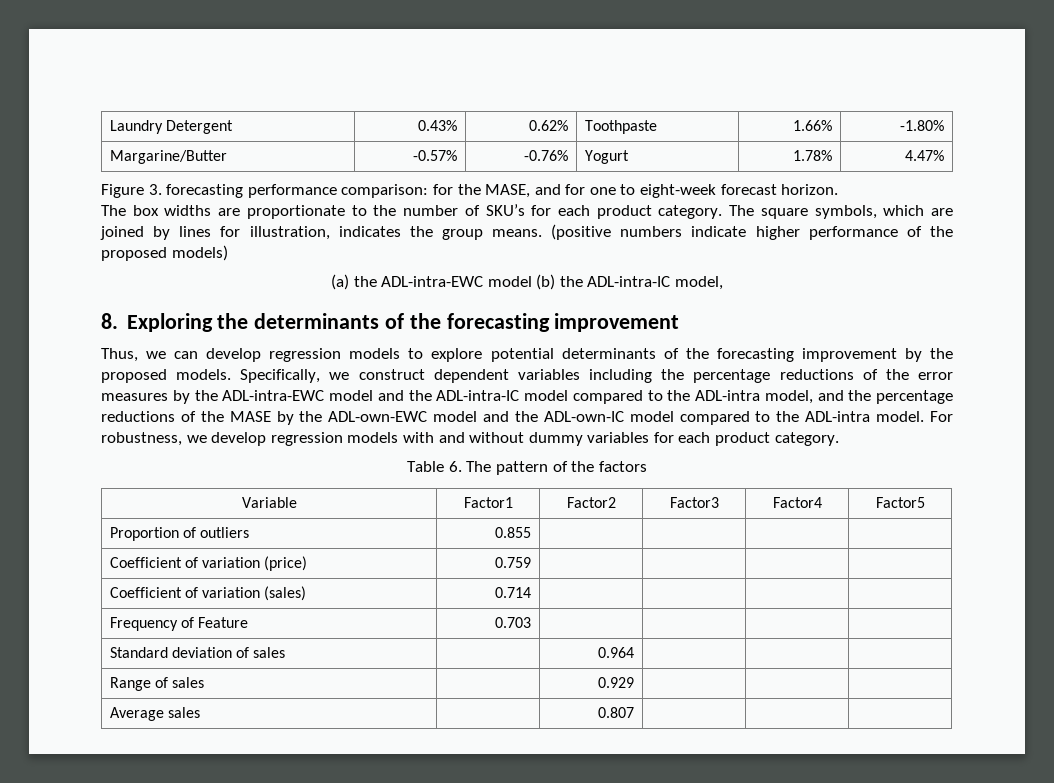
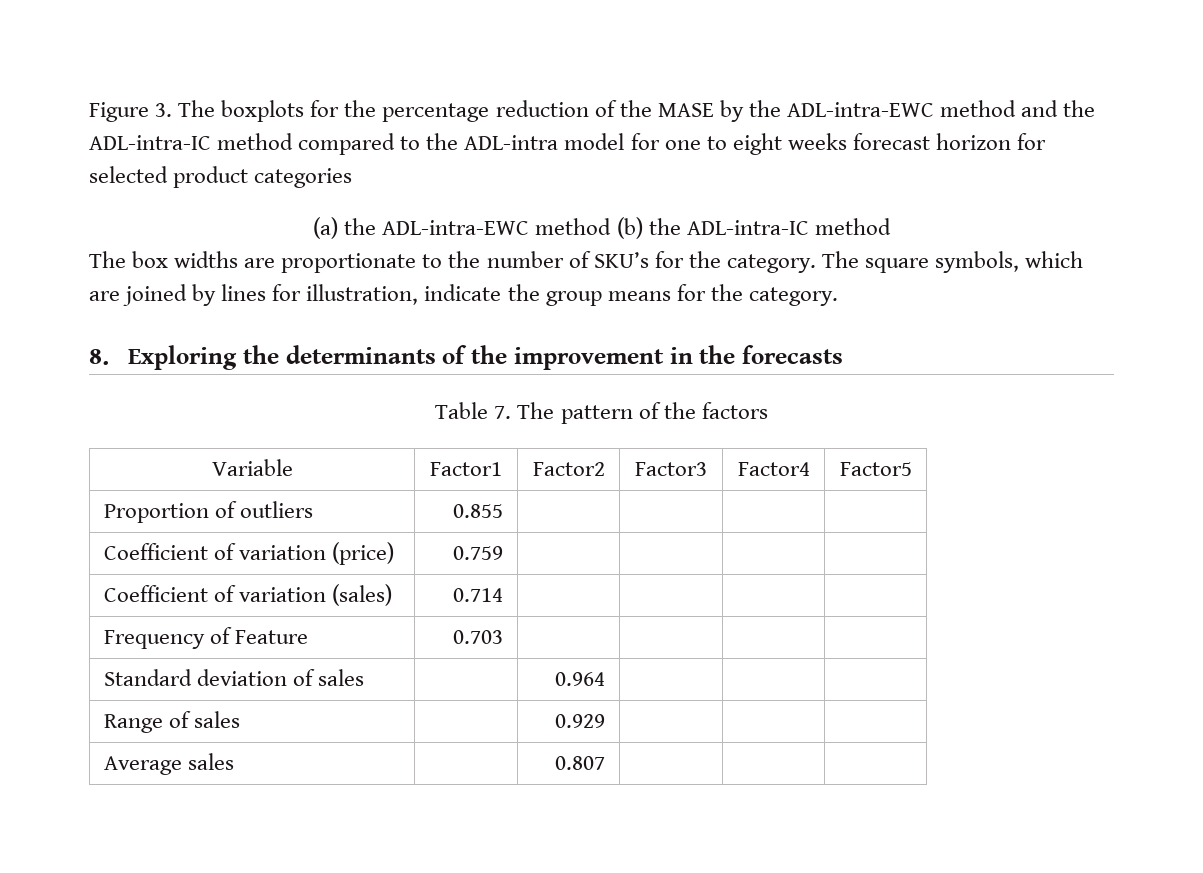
[109,120,233,134] [418,120,458,131] [529,120,569,131] [584,120,657,134] [793,120,833,131] [900,120,945,131] [109,150,227,164] [413,150,458,161] [524,150,569,161] [584,150,629,164] [793,150,833,161] [905,150,945,161] [101,184,839,198] Laundry Detergent | 0.43% | 0.62% | Toothpaste | 1.66% | -1.80% // Margarine/Butter | -0.57% | -0.76% | Yogurt | 1.78% | 4.47% // Figure 3. forecasting performance comparison: for the MASE, and for one to eight-week forecast horizon. -> [89,100,1096,122] [89,133,1047,155] [89,166,353,188] [313,217,891,239] Figure 3. The boxplots for the percentage reduction of the MASE by the ADL-intra-EWC method and the ADL-intra-IC method compared to the ADL-intra model for one to eight weeks forecast horizon for selected product categories // (a) the ADL-intra-EWC method (b) the ADL-intra-IC method
[557,205,652,219] each product -> [688,251,721,268] the
[338,226,401,237] indicates -> [424,284,502,301] indicate
[492,224,953,240] [101,245,228,261] [330,274,724,290] means. (positive numbers indicate higher performance of the proposed models) // (a) the ADL-intra-EWC model (b) the ADL-intra-IC model, -> [607,284,838,306] means for the category.
[446,313,680,332] [101,348,954,362] [101,369,954,383] [101,390,953,404] [101,411,953,425] [101,432,839,446] forecasting improvement // Thus, we can develop regression models to explore potential determinants of the forecasting improvement by the proposed models. Specifically, we construct dependent variables including the percentage reductions of the error measures by the ADL-intra-EWC model and the ADL-intra-IC model compared to the ADL-intra model, and the percentage reductions of the MASE by the ADL-own-EWC model and the ADL-own-IC model compared to the ADL-intra model. For robustness, we develop regression models with and without dummy variables for each product category. -> [513,345,844,370] improvement in the forecasts
[448,461,462,472] 6. -> [494,406,512,419] 7.

